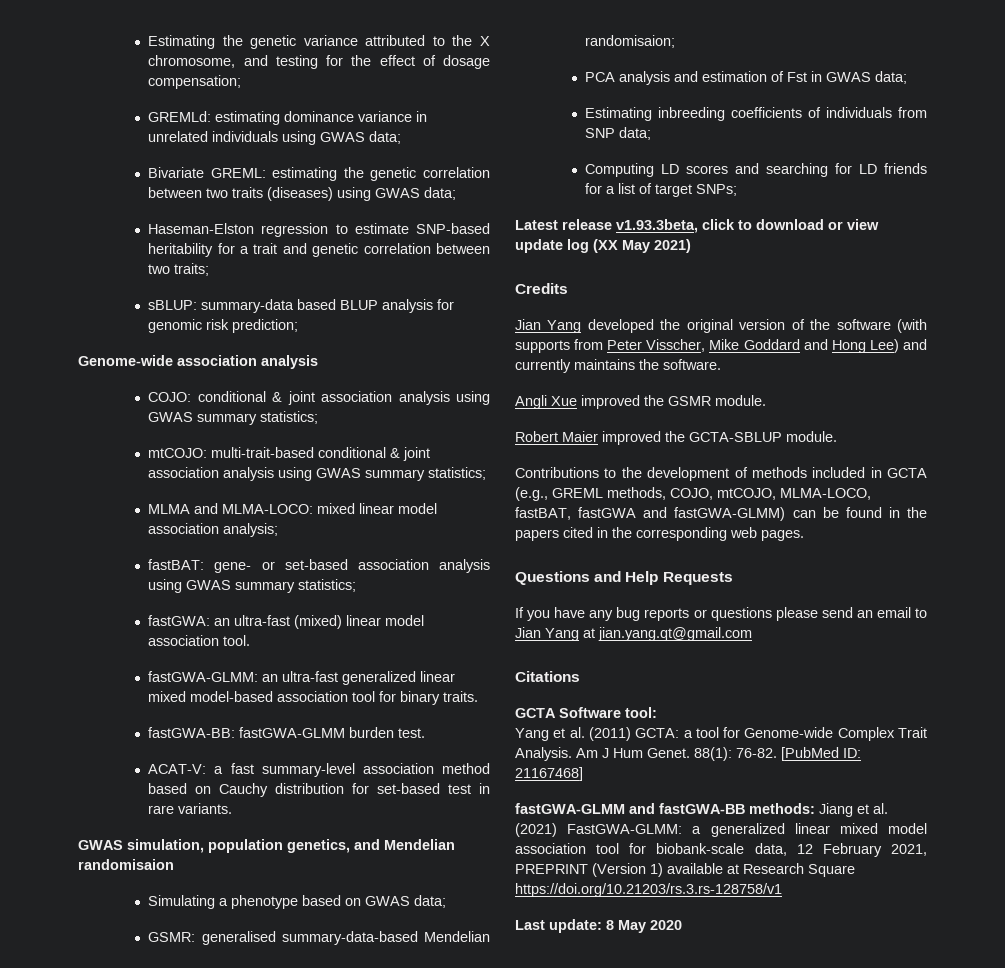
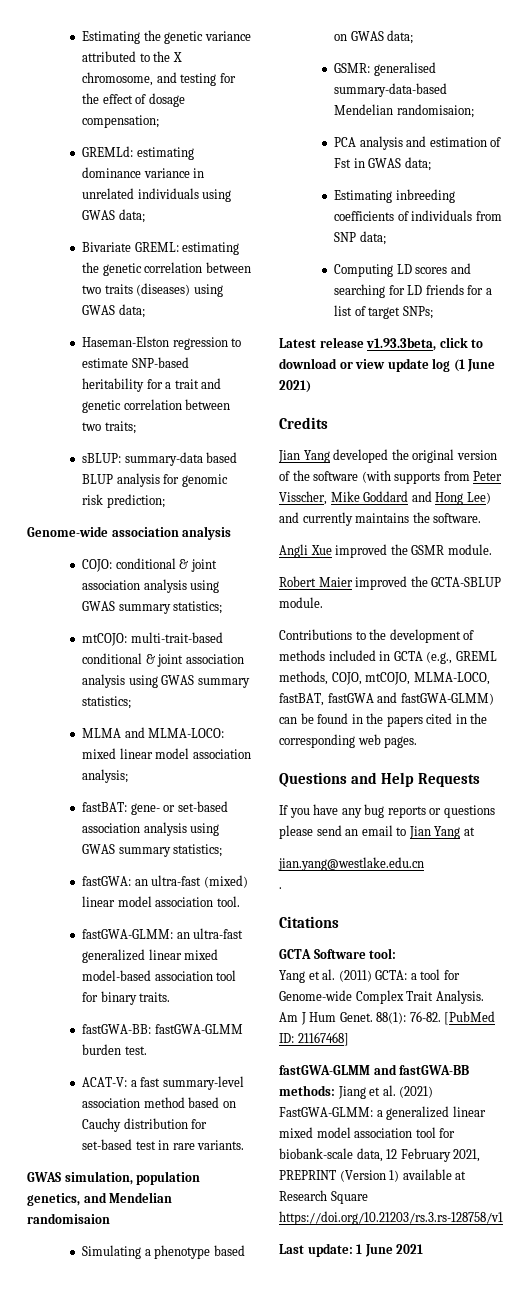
[593,239,650,253] (XX May -> [453,359,496,372] (1 June
[598,627,752,641] jian.yang.qt@gmail.com -> [278,857,424,871] [279,887,282,889] // jian.yang@westlake.edu.cn // .
[606,920,682,933] 8 May 2020 -> [356,1244,424,1257] 1 June 2021

